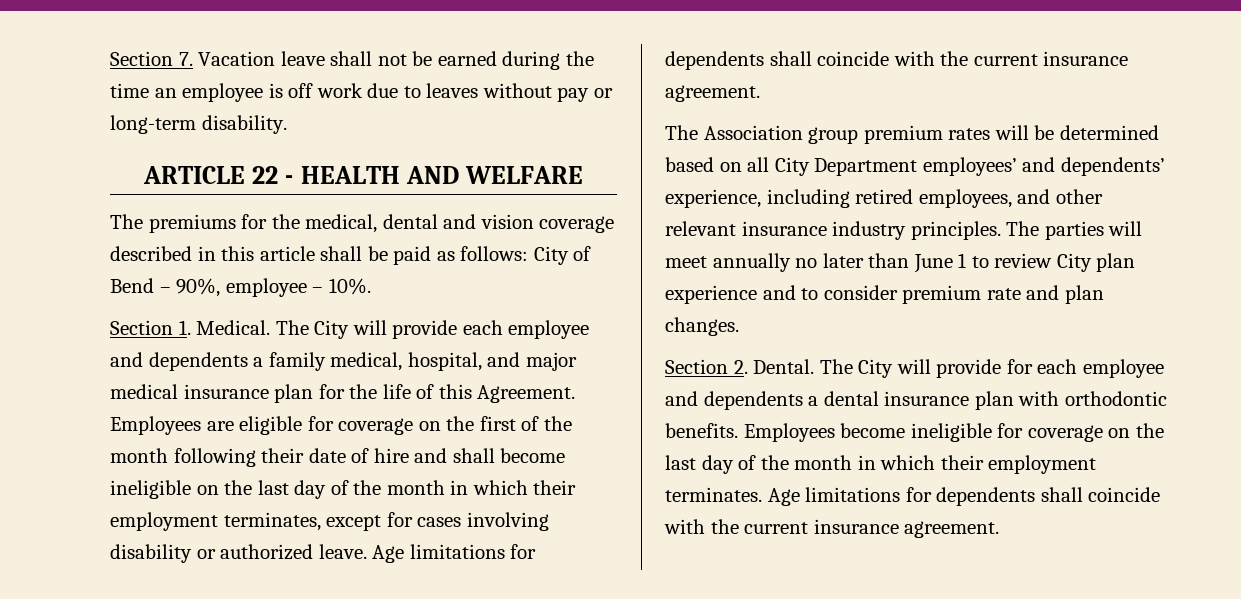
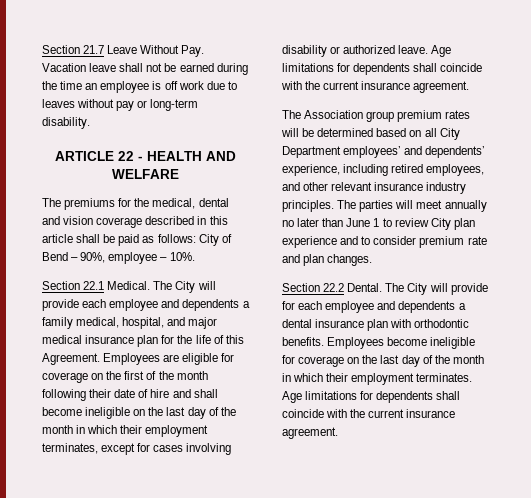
[110,51,193,66] Section 7. -> [42,45,205,57] Section 21.7 Leave Without Pay.
[178,320,191,335] 1. -> [83,281,105,290] 22.1
[733,360,748,374] 2. -> [323,283,345,292] 22.2

